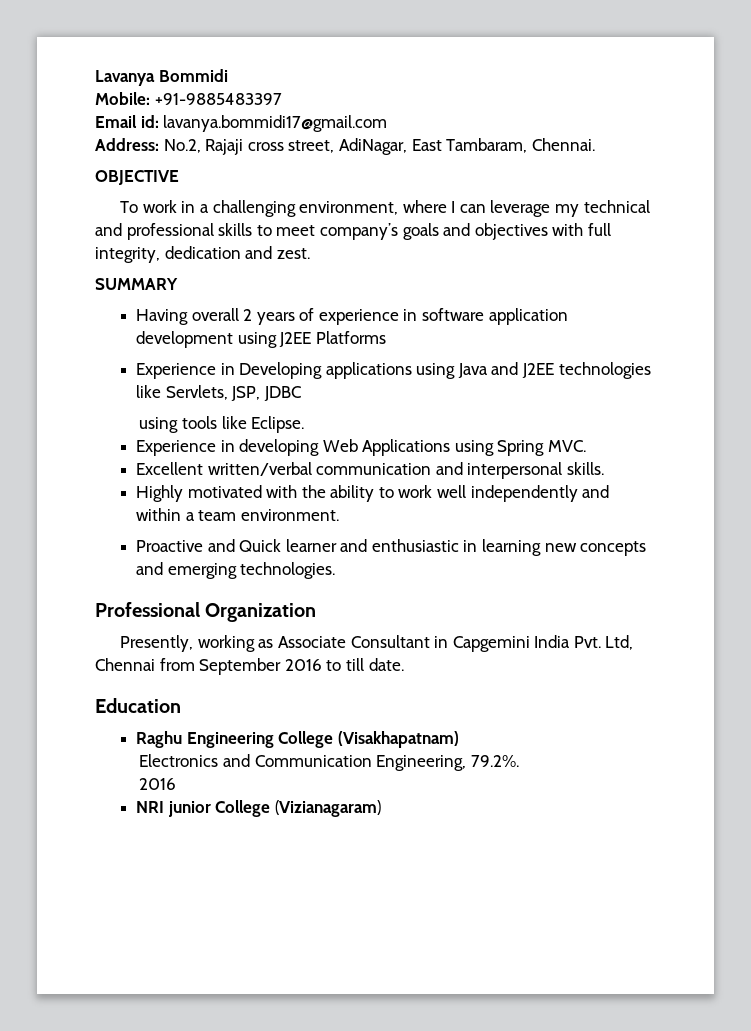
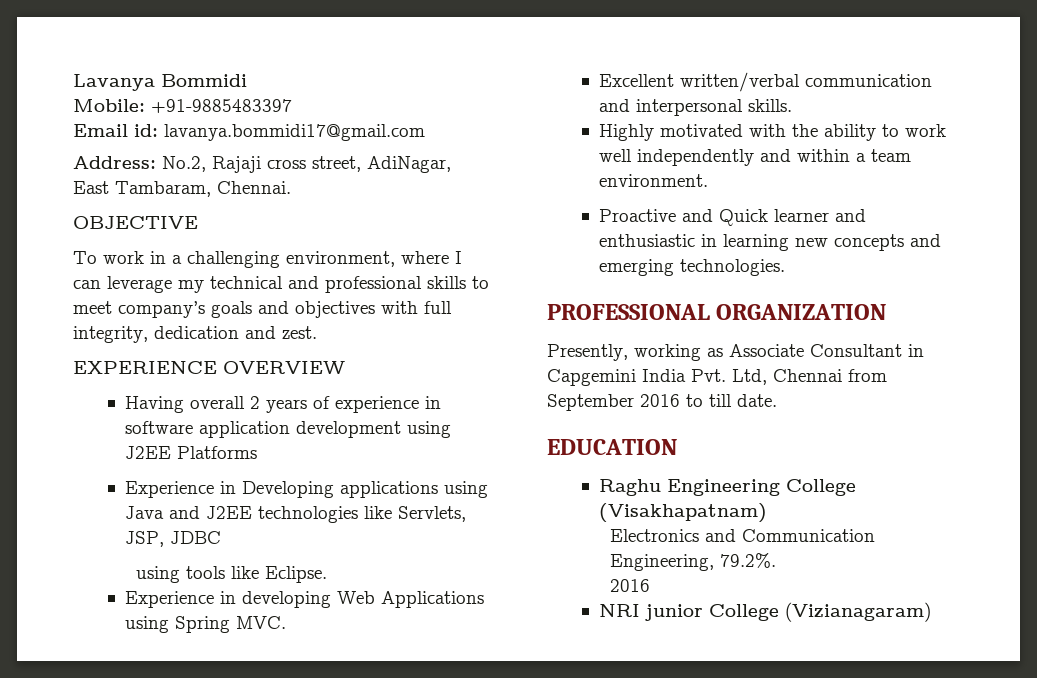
[95,278,178,290] SUMMARY -> [73,361,345,374] EXPERIENCE OVERVIEW
[95,602,317,622] Professional Organization -> [547,304,887,320] PROFESSIONAL ORGANIZATION
[95,698,181,713] Education -> [547,439,677,455] EDUCATION

